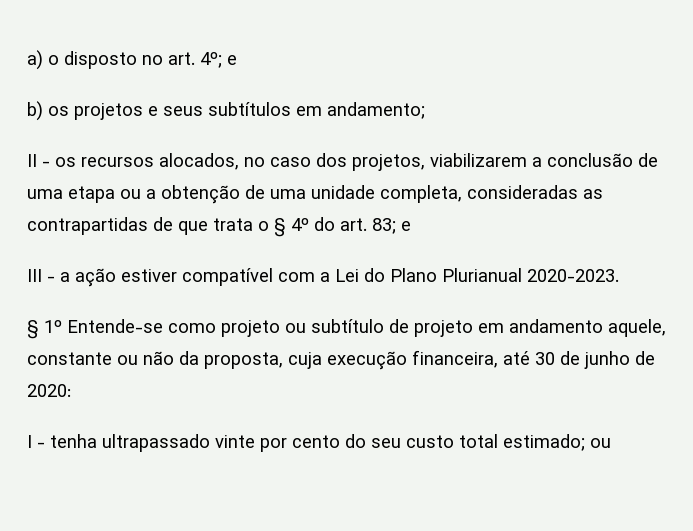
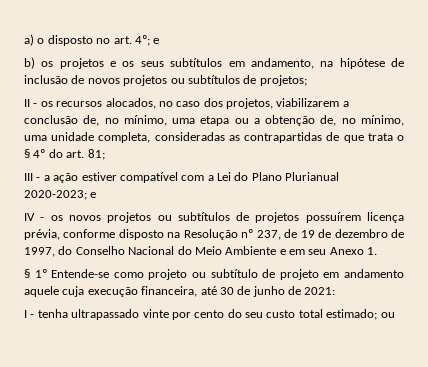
(158, 111) none -> [122,61,135,67] os
[327,102,425,119] andamento; -> [250,58,405,69] [24,75,307,86] andamento, na hipótese de inclusão de novos projetos ou subtítulos de projetos;
[638,153,658,167] de -> [83,115,167,126] de, no mínimo,
[245,185,265,199] de -> [320,115,404,126] de, no mínimo,
[372,218,411,234] 83; e -> [87,149,105,160] 81;
[527,269,619,282] 2020-2023. -> [24,190,97,200] [24,212,405,223] [24,229,404,240] [24,246,378,257] 2020-2023; e // IV - os novos projetos ou subtítulos de projetos possuírem licença prévia, conforme disposto na Resolução nº 237, de 19 de dezembro de 1997, do Conselho Nacional do Meio Ambiente e em seu Anexo 1.
[608,319,666,337] [27,351,283,369] aquele, constante ou não da proposta, -> [24,286,59,297] aquele
[27,384,71,397] 2020: -> [304,287,336,295] 2021:

